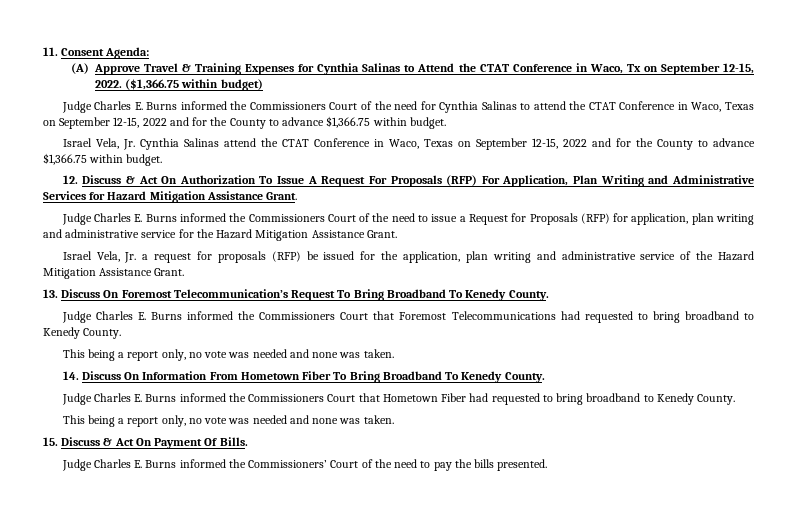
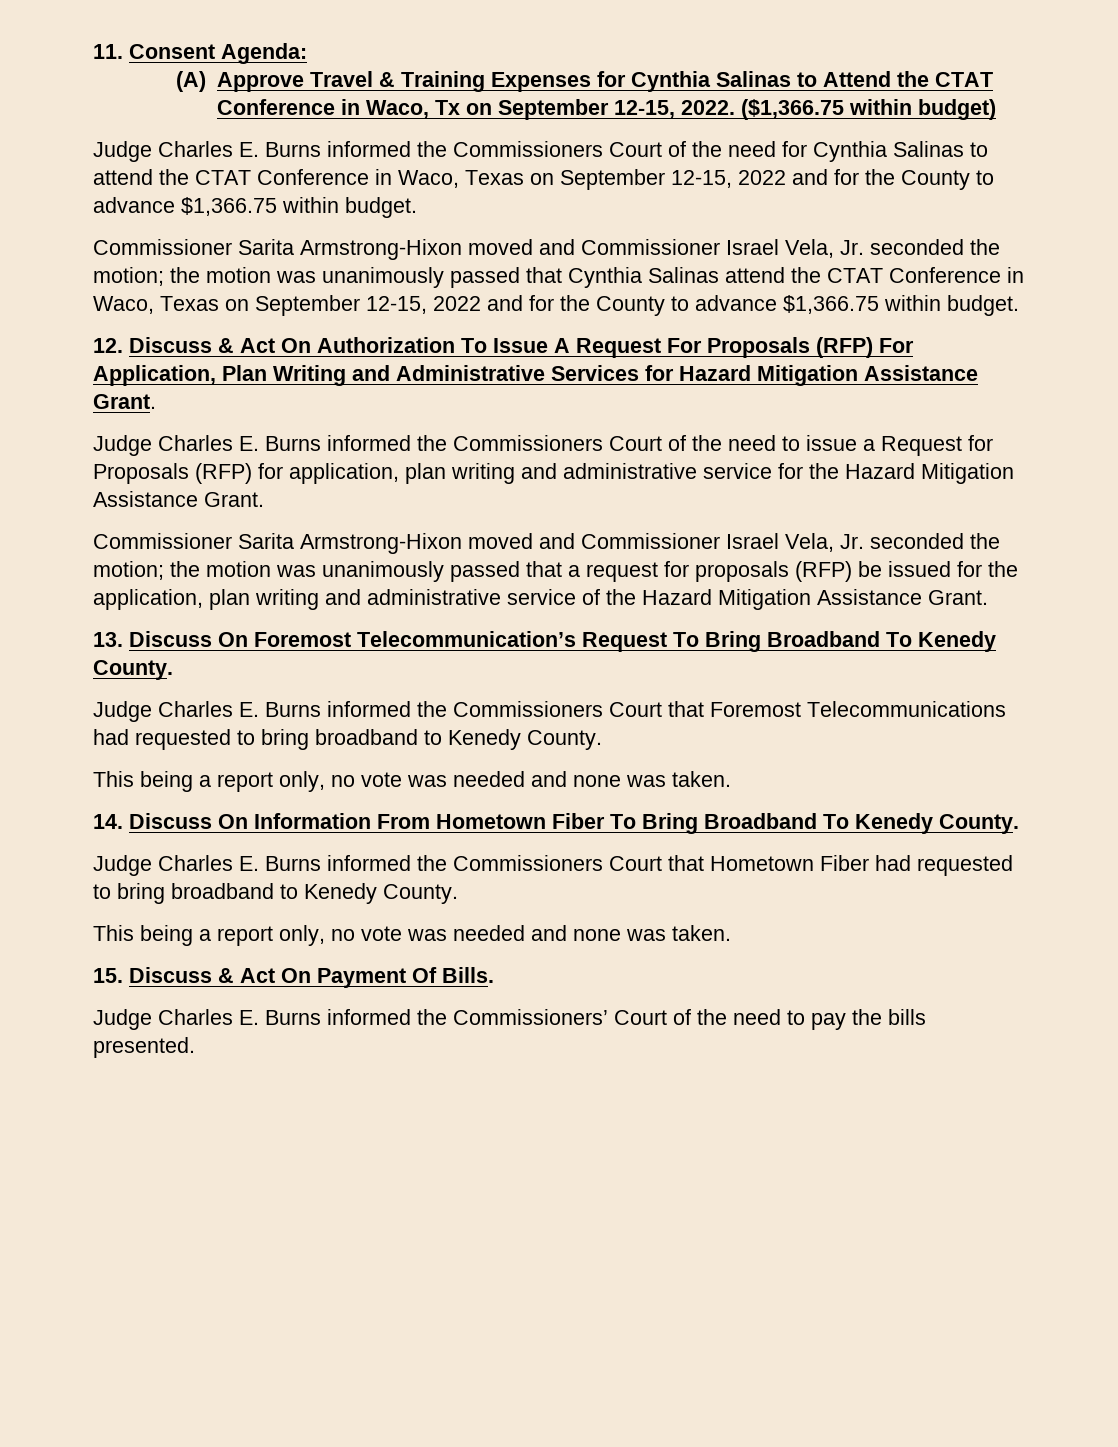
[62,138,135,150] Israel Vela, Jr. -> [93,239,1000,260] [93,267,562,288] Commissioner Sarita Armstrong-Hixon moved and Commissioner Israel Vela, Jr. seconded the motion; the motion was unanimously passed that
[62,251,137,263] Israel Vela, Jr. -> [93,533,1000,554] [93,561,562,582] Commissioner Sarita Armstrong-Hixon moved and Commissioner Israel Vela, Jr. seconded the motion; the motion was unanimously passed that

